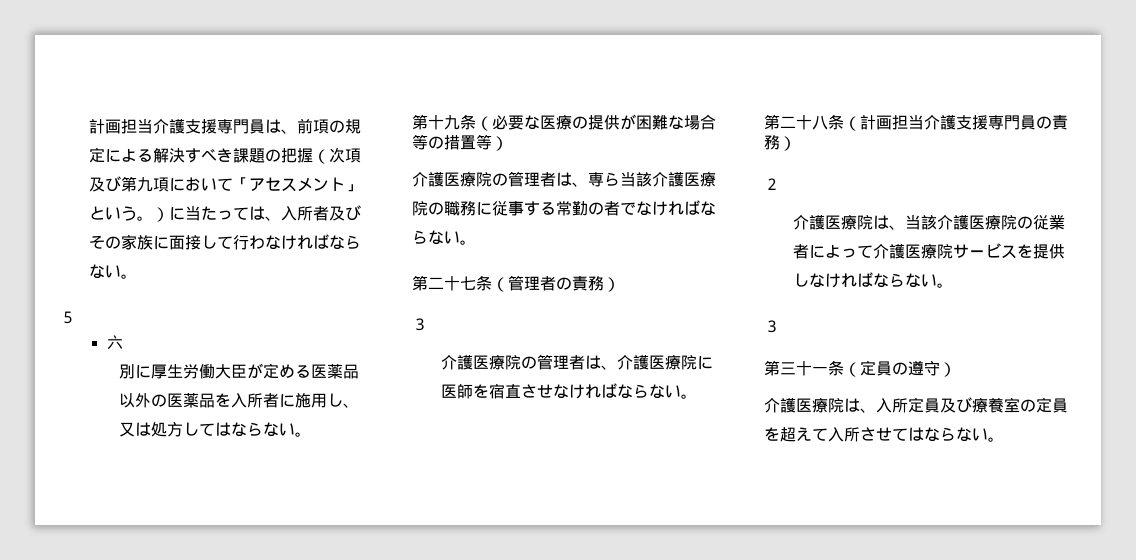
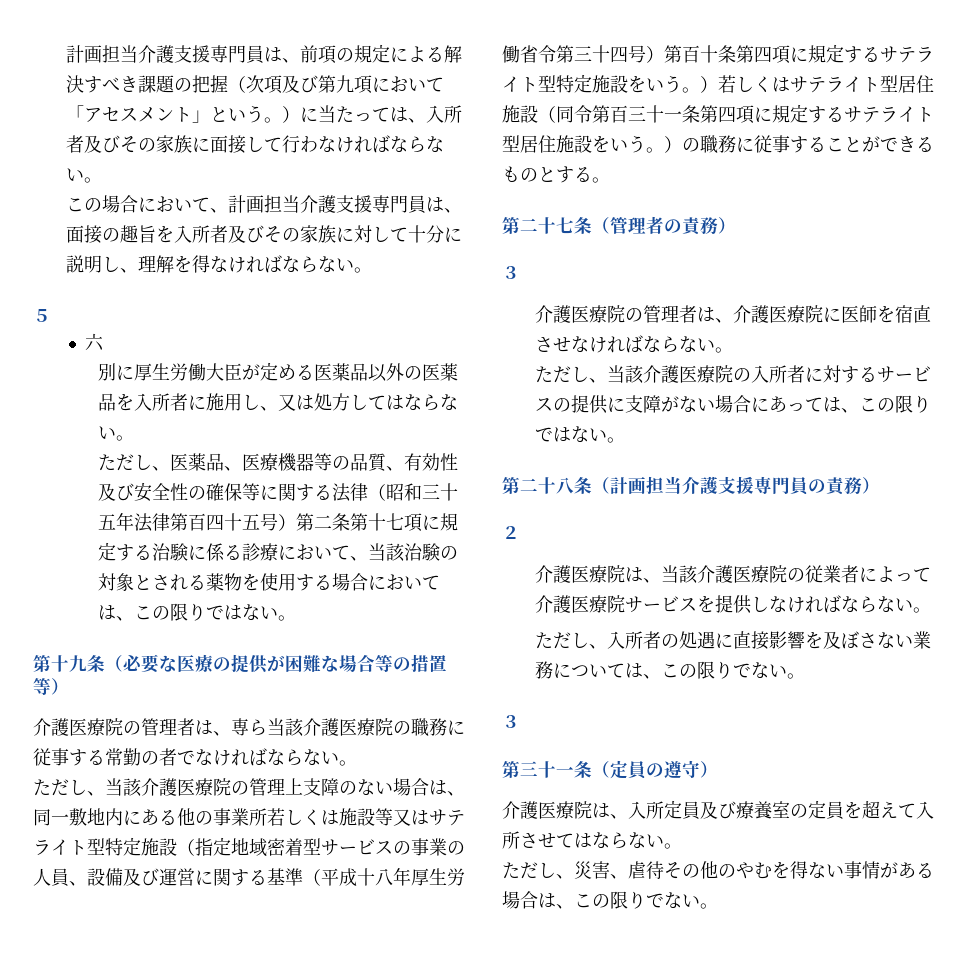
(138, 276) none -> [65,195,462,213] [65,225,462,244] [65,255,372,273] // この場合において、計画担当介護支援専門員は、面接の趣旨を入所者及びその家族に対して十分に説明し、理解を得なければならない。
(311, 434) none -> [98,453,459,472] [98,482,459,502] [98,512,459,532] [98,542,459,562] [98,573,441,591] [98,603,297,621] // ただし、医薬品、医療機器等の品質、有効性及び安全性の確保等に関する法律（昭和三十五年法律第百四十五号）第二条第十七項に規定する治験に係る診療において、当該治験の対象とされる薬物を使用する場合においては、この限りではない。
(476, 242) none -> [33,778,465,797] [33,808,465,826] [33,837,465,857] [33,867,465,886] [502,44,934,64] [502,74,934,93] [502,104,934,124] [502,135,934,153] [502,166,610,183] // ただし、当該介護医療院の管理上支障のない場合は、同一敷地内にある他の事業所若しくは施設等又はサテライト型特定施設（指定地域密着型サービスの事業の人員、設備及び運営に関する基準（平成十八年厚生労働省令第三十四号）第百十条第四項に規定するサテライト型特定施設をいう。）若しくはサテライト型居住施設（同令第百三十一条第四項に規定するサテライト型居住施設をいう。）の職務に従事することができるものとする。
(698, 396) none -> [534,365,931,384] [534,395,931,414] [534,426,625,443] // ただし、当該介護医療院の入所者に対するサービスの提供に支障がない場合にあっては、この限りではない。
(954, 285) none -> [534,631,931,650] [534,661,805,679] // ただし、入所者の処遇に直接影響を及ぼさない業務については、この限りでない。
(1004, 439) none -> [502,861,934,879] [502,891,718,909] // ただし、災害、虐待その他のやむを得ない事情がある場合は、この限りでない。

